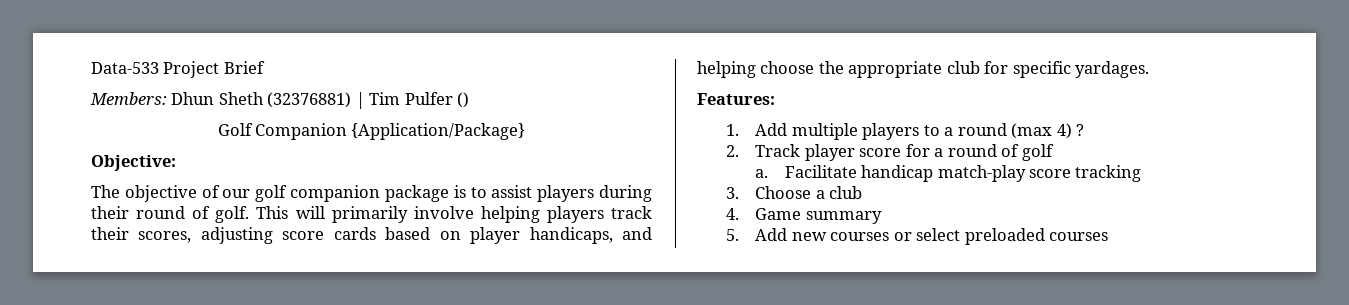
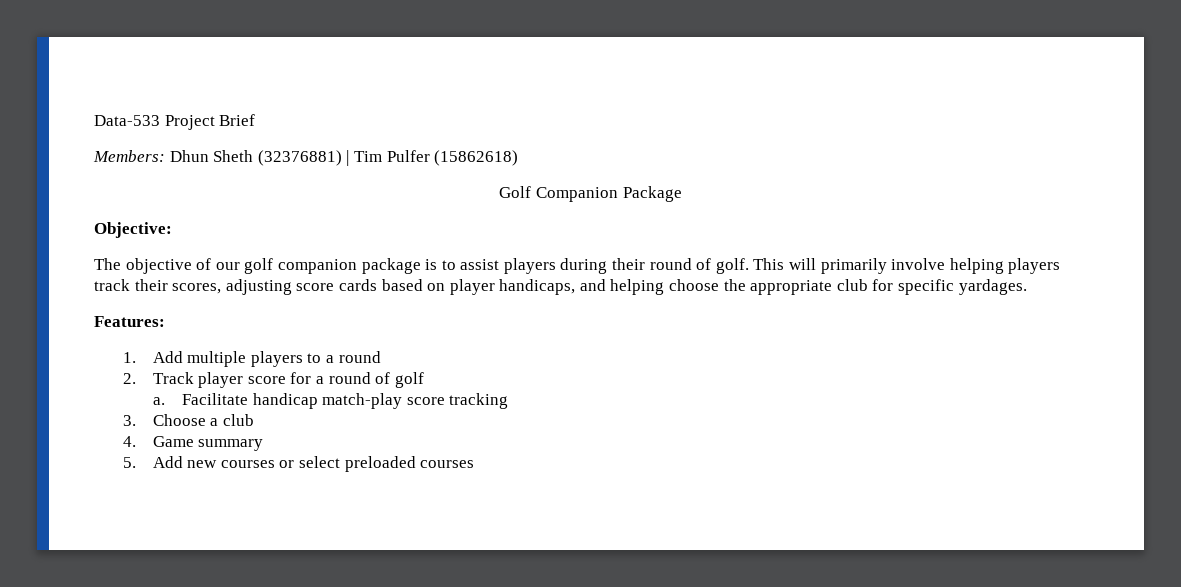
[457,92,470,108] () -> [434,150,519,166] (15862618)
[351,123,526,140] {Application/Package} -> [622,186,682,202] Package
[1011,123,1085,139] (max 4) ? -> (381, 357) none

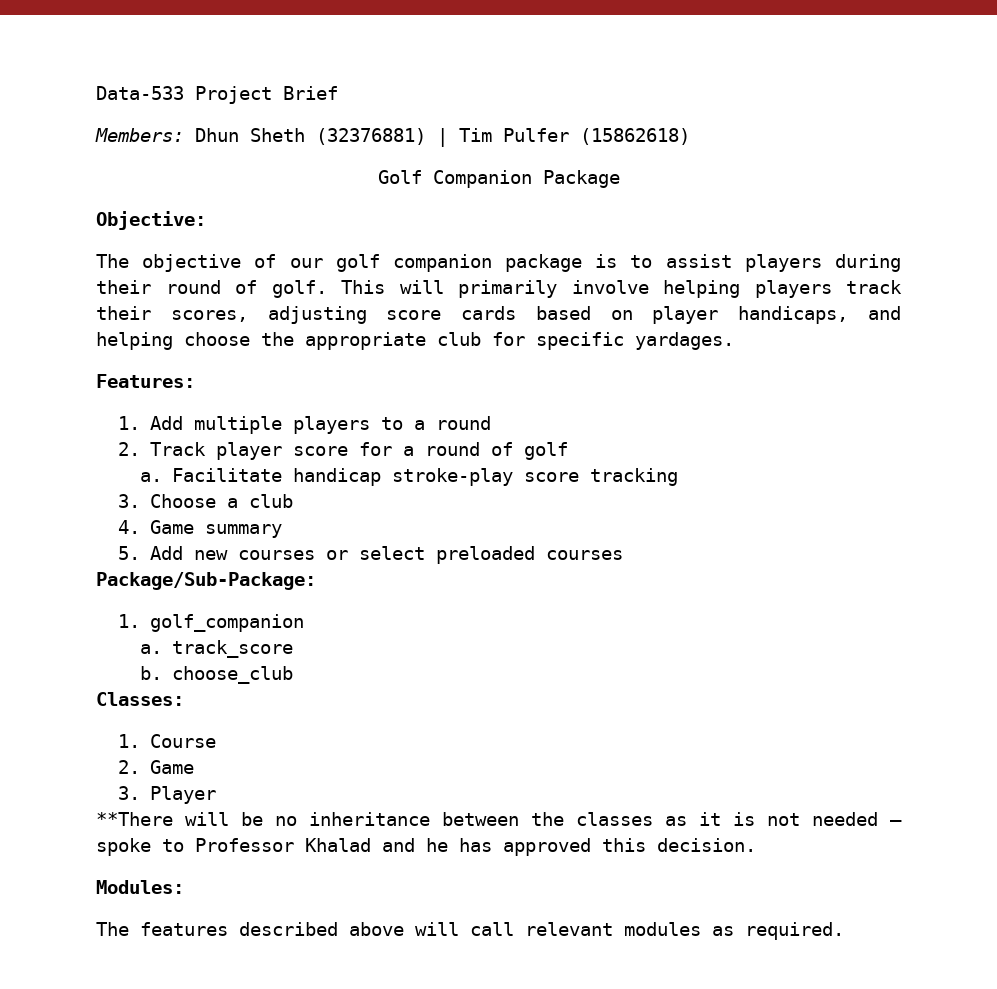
[322,393,403,409] match-play -> [391,468,513,486] stroke-play
(475, 464) none -> [96,572,316,590] [118,614,304,632] [140,640,293,658] [140,666,293,684] [96,692,184,706] [118,734,216,748] [118,760,194,774] [118,786,216,804] [96,812,902,826] [96,838,756,856] [96,880,184,894] [96,922,844,940] // Package/Sub-Package: // 1. golf_companion // a. track_score // b. choose_club // Classes: // 1. Course // 2. Game // 3. Player // **There will be no inheritance between the classes as it is not needed – spoke to Professor Khalad and he has approved this decision. // Modules: // The features described above will call relevant modules as required.

